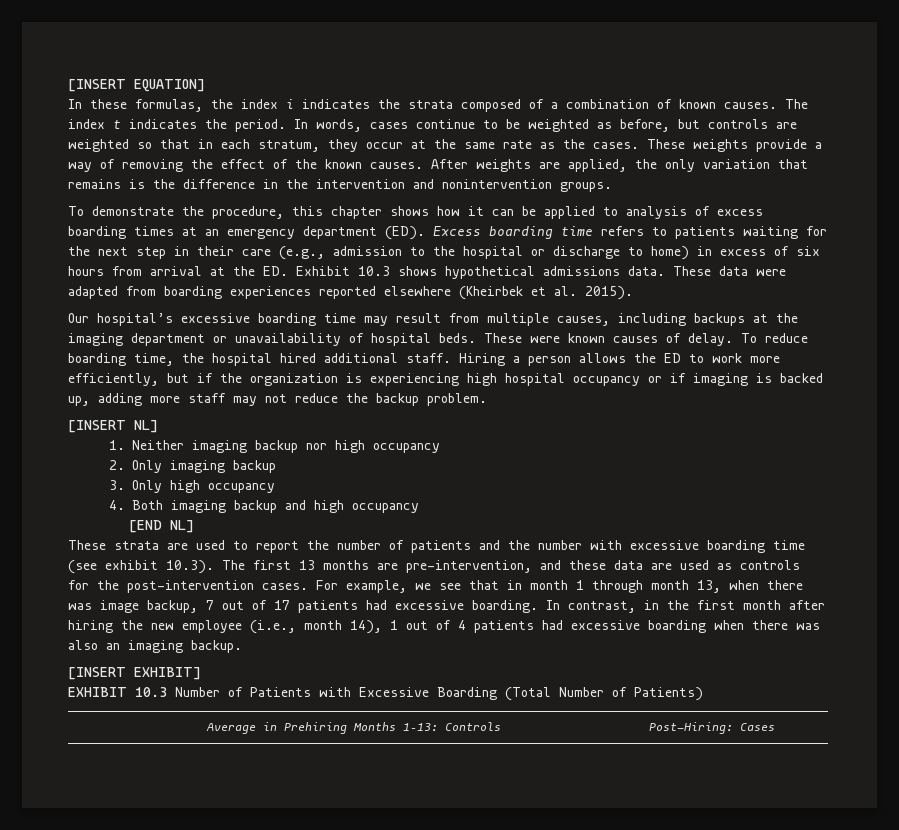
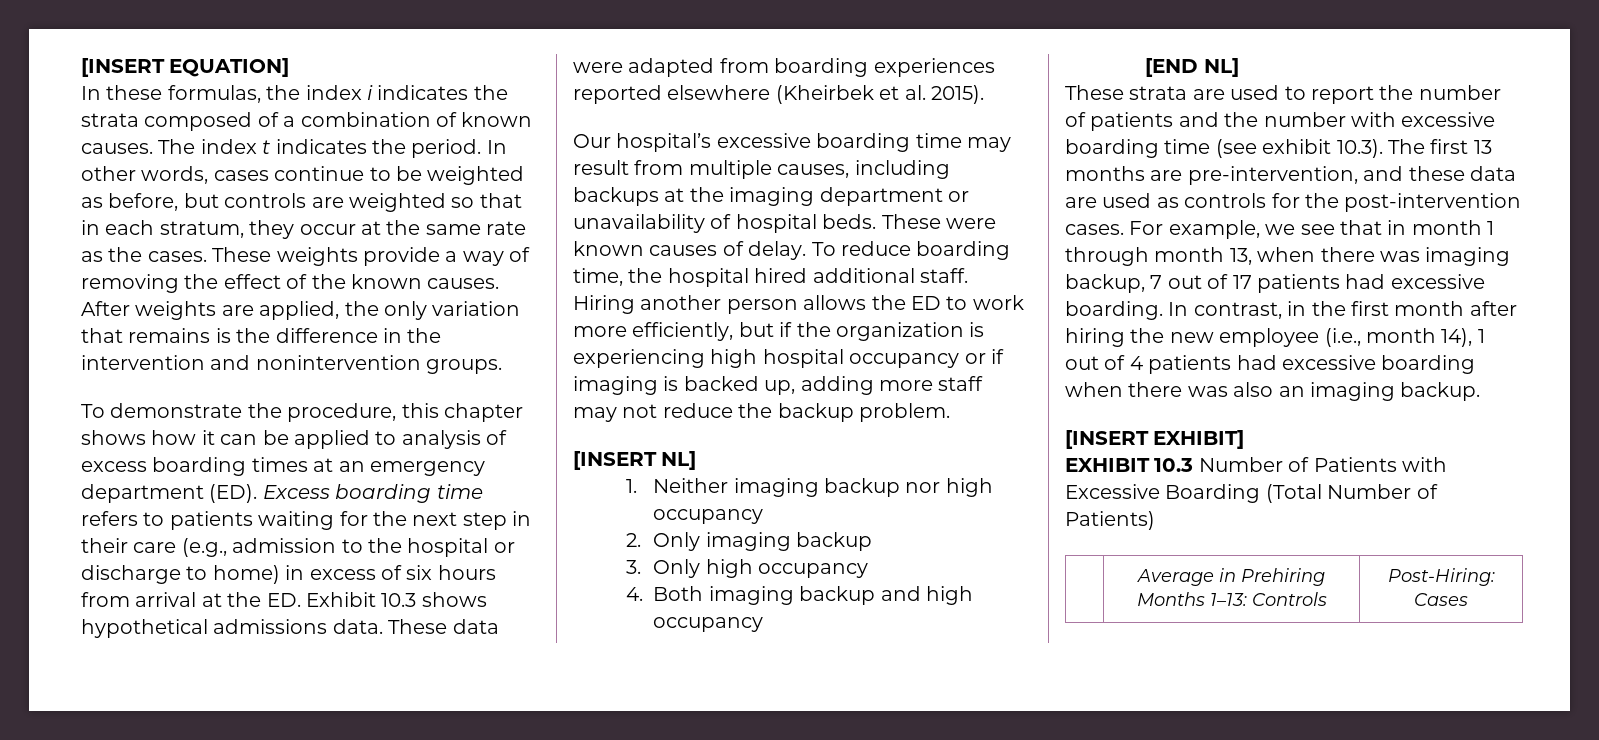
(308, 124) none -> [81,166,136,181] other
[513,356,520,363] a -> [640,295,722,310] another
[100,600,139,613] image -> [1425,247,1511,266] imaging

